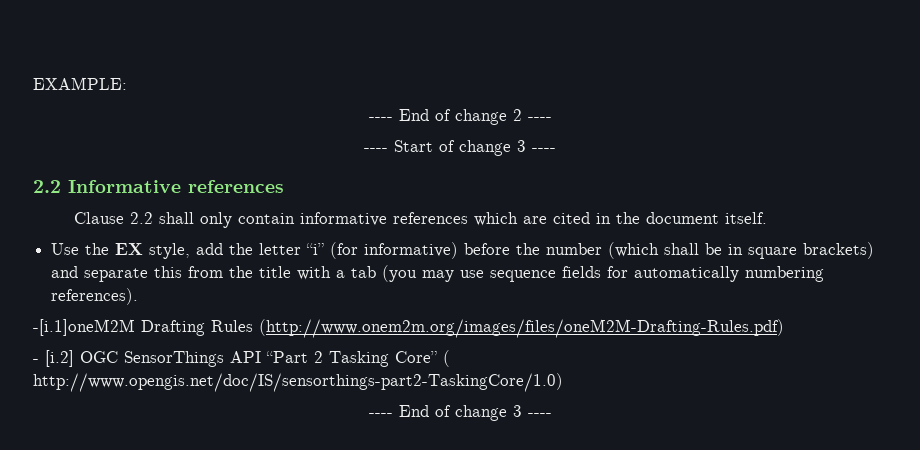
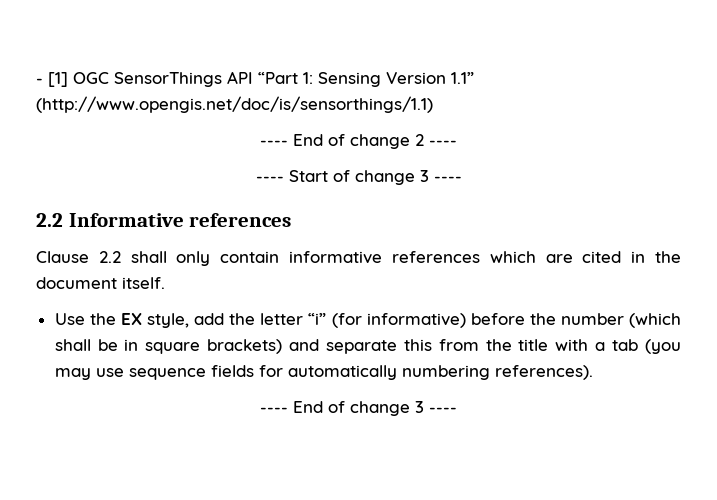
[33,77,127,90] EXAMPLE: -> [36,71,474,87] [36,96,433,113] - [1] OGC SensorThings API “Part 1: Sensing Version 1.1” (http://www.opengis.net/doc/is/sensorthings/1.1)
[33,319,784,338] [33,350,450,367] [33,373,563,392] // -[i.1]oneM2M Drafting Rules (http://www.onem2m.org/images/files/oneM2M-Drafting-Rules.pdf) // - [i.2] OGC SensorThings API “Part 2 Tasking Core” ( http://www.opengis.net/doc/IS/sensorthings-part2-TaskingCore/1.0) -> (593, 372) none

